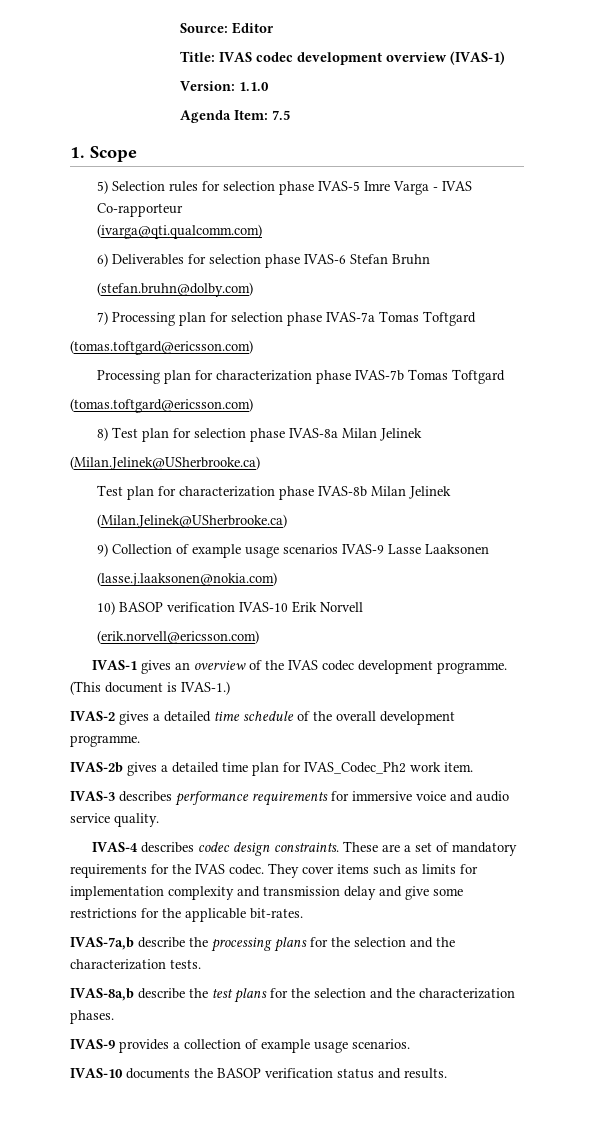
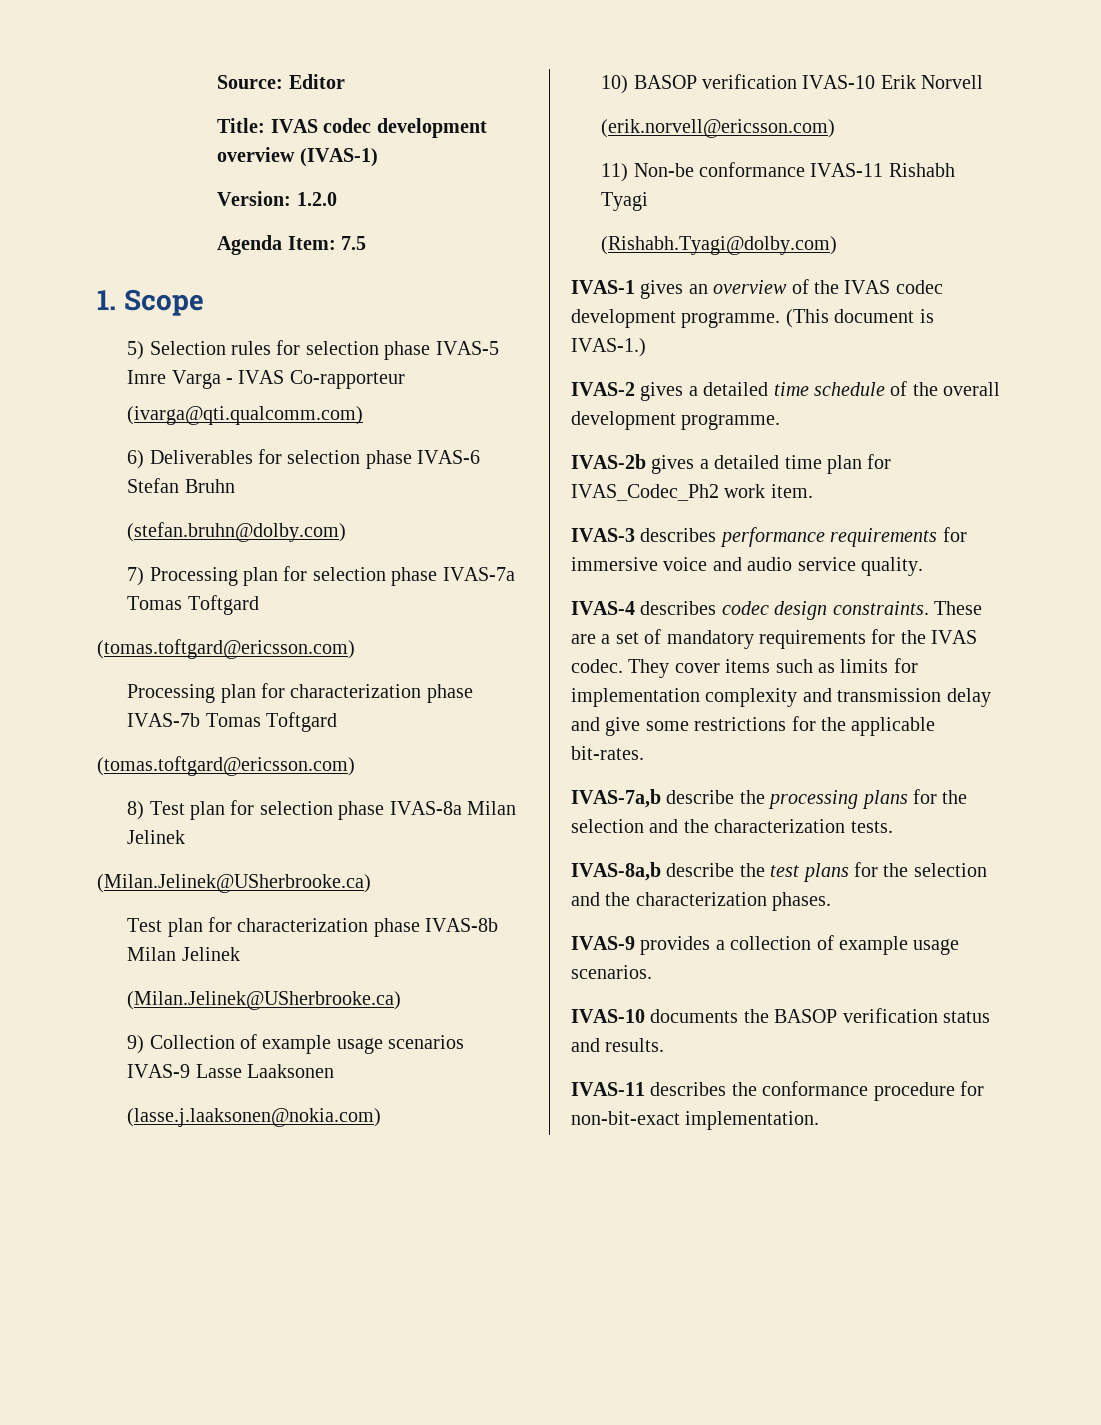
[238,82,269,91] 1.1.0 -> [296,192,337,206] 1.2.0
(260, 637) none -> [601,162,955,182] [601,192,649,211] [601,236,838,255] // 11) Non-be conformance IVAS-11 Rishabh Tyagi // (Rishabh.Tyagi@dolby.com)
(447, 1073) none -> [571,1081,984,1101] [571,1111,820,1130] // IVAS-11 describes the conformance procedure for non-bit-exact implementation.

